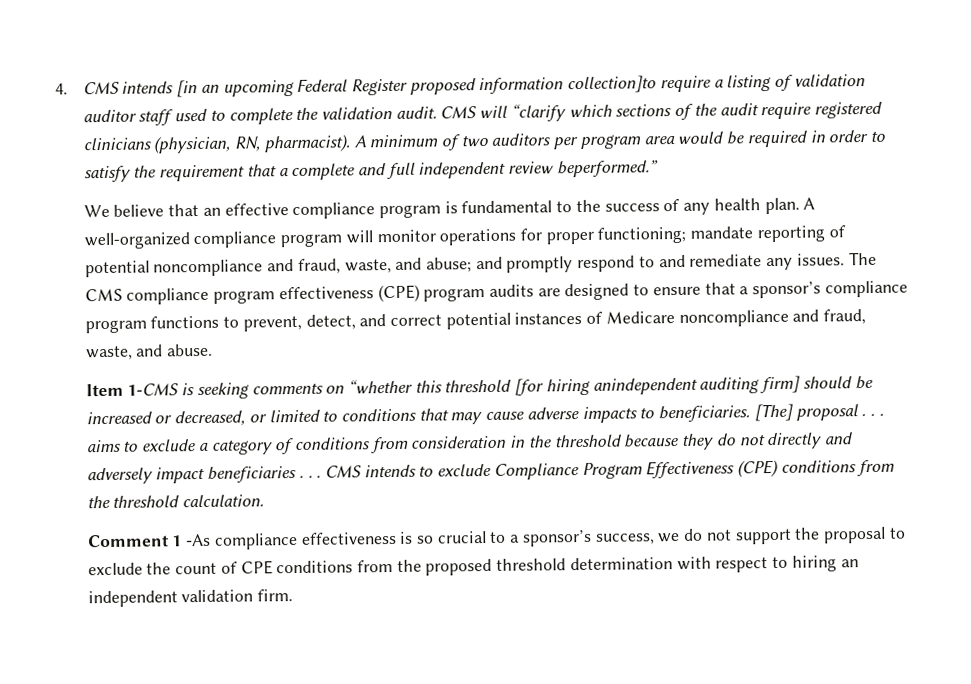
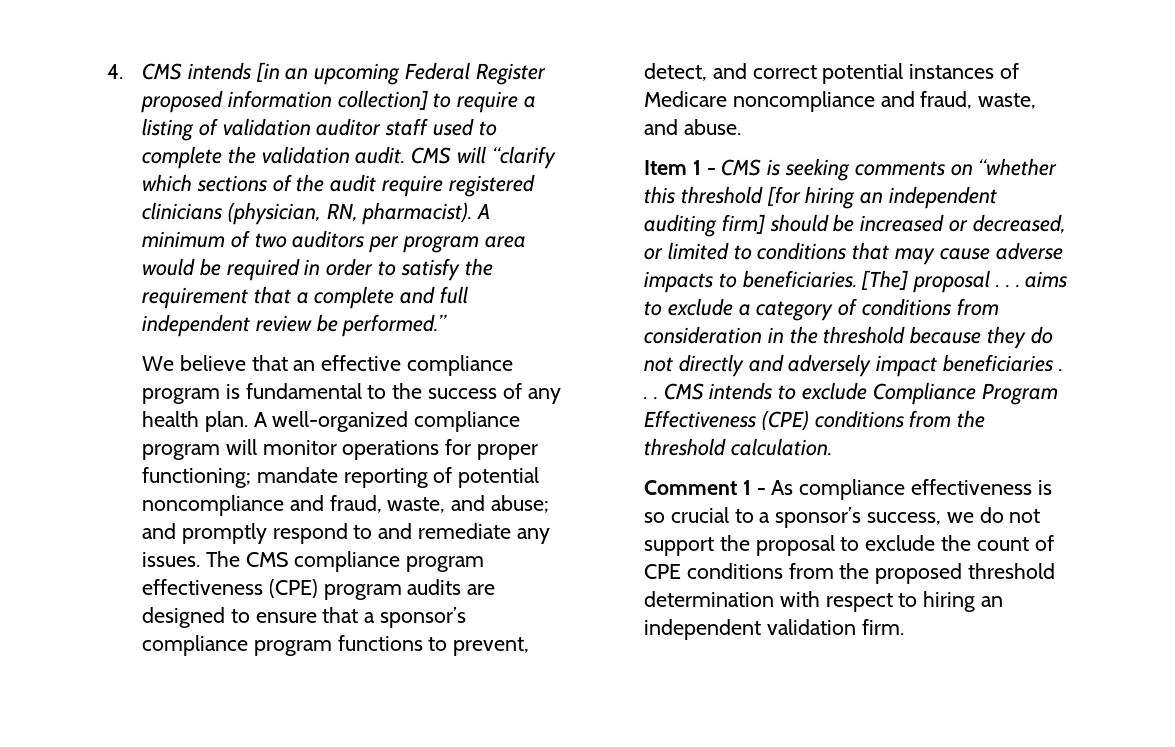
[567,75,657,94] collection]to -> [337,90,452,110] collection] to
[556,160,659,178] beperformed.” -> [316,314,448,337] be performed.”
[127,383,180,396] 1-CMS -> [692,159,762,176] 1 - CMS
[592,377,698,395] anindependent -> [860,186,997,209] an independent
[185,533,212,547] -As -> [756,480,794,495] - As

